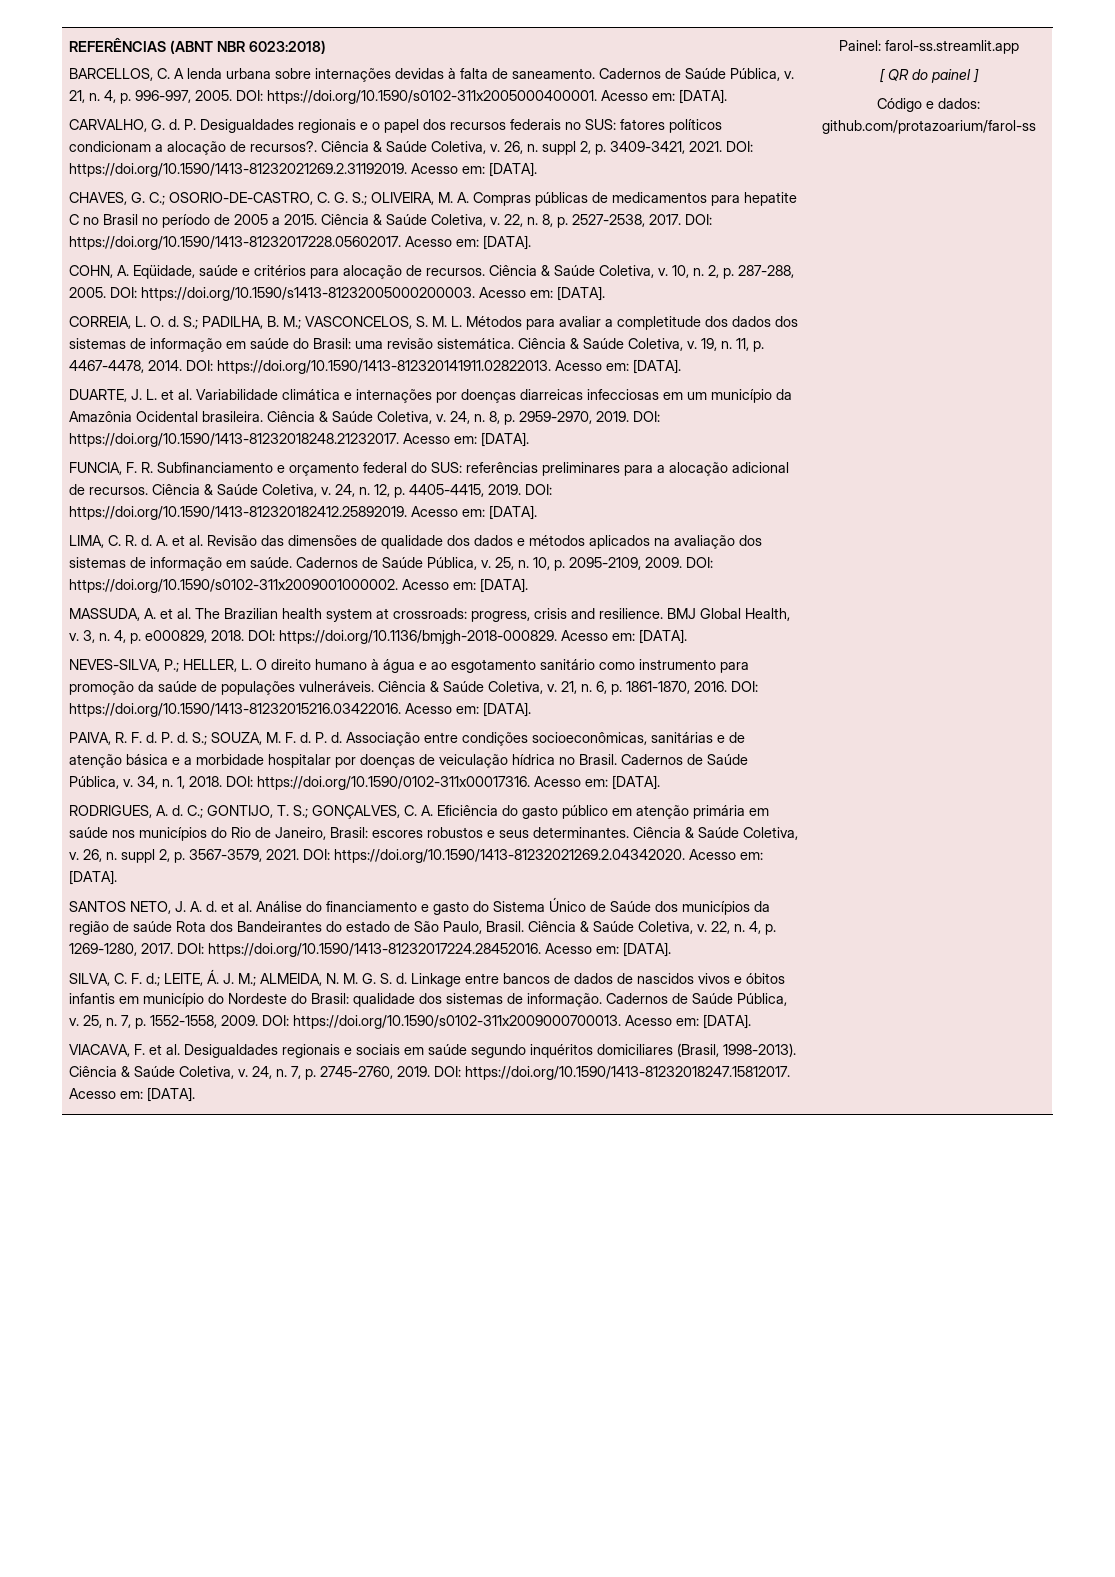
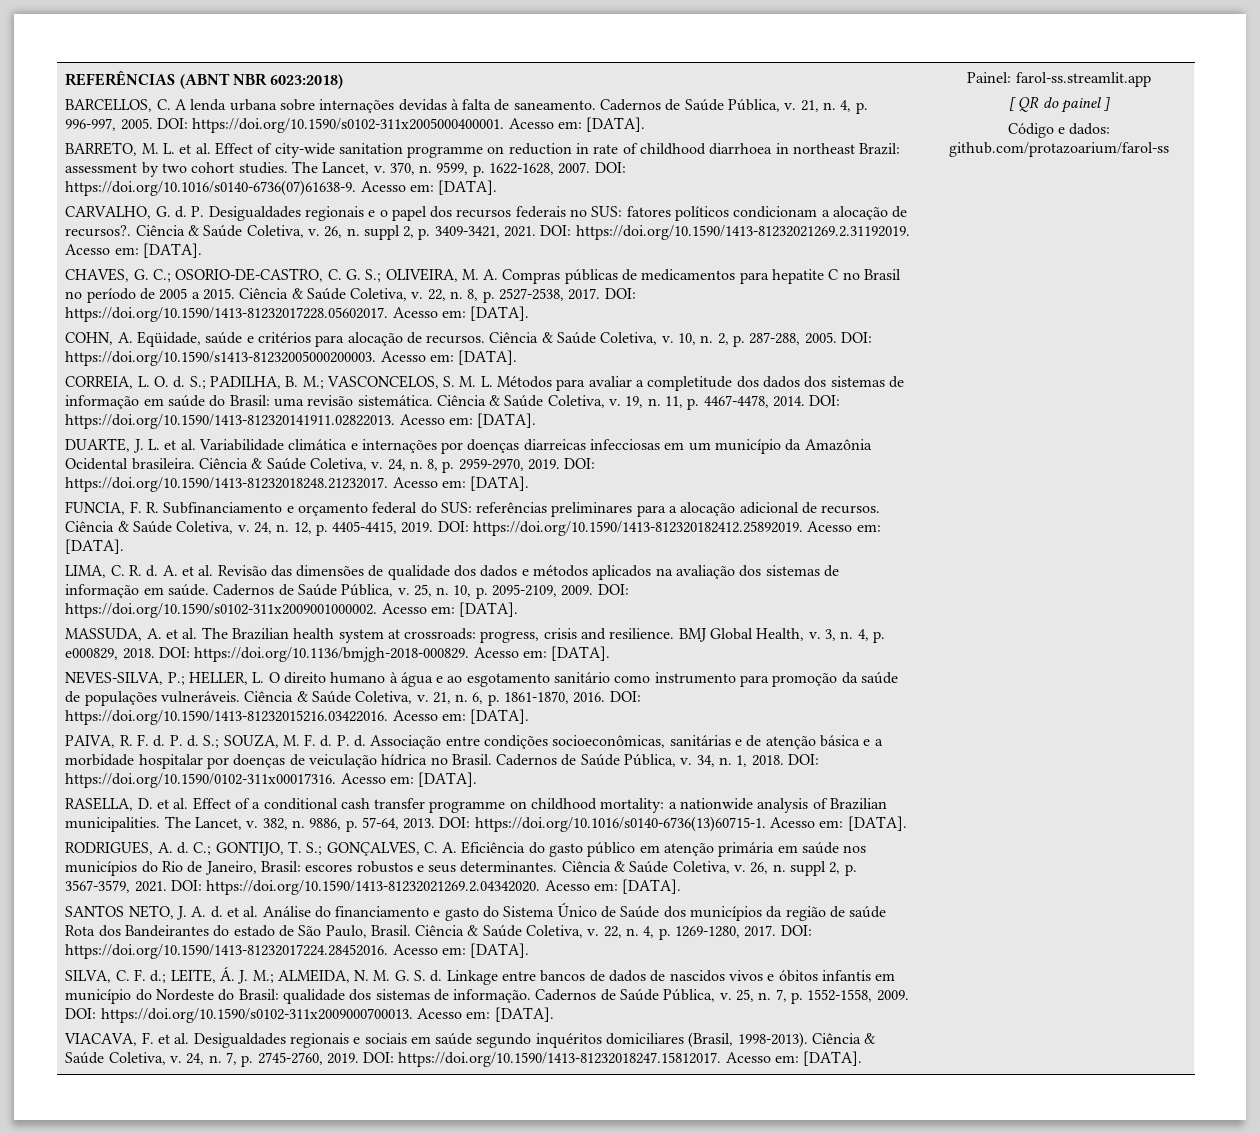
(727, 96) none -> [65,142,901,158] [65,161,626,177] [65,180,498,196] // BARRETO, M. L. et al. Effect of city-wide sanitation programme on reduction in rate of childhood diarrhoea in northeast Brazil: assessment by two cohort studies. The Lancet, v. 370, n. 9599, p. 1622-1628, 2007. DOI: https://doi.org/10.1016/s0140-6736(07)61638-9. Acesso em: [DATA].
(660, 782) none -> [65,797,888,813] [65,816,907,832] // RASELLA, D. et al. Effect of a conditional cash transfer programme on childhood mortality: a nationwide analysis of Brazilian municipalities. The Lancet, v. 382, n. 9886, p. 57-64, 2013. DOI: https://doi.org/10.1016/s0140-6736(13)60715-1. Acesso em: [DATA].

